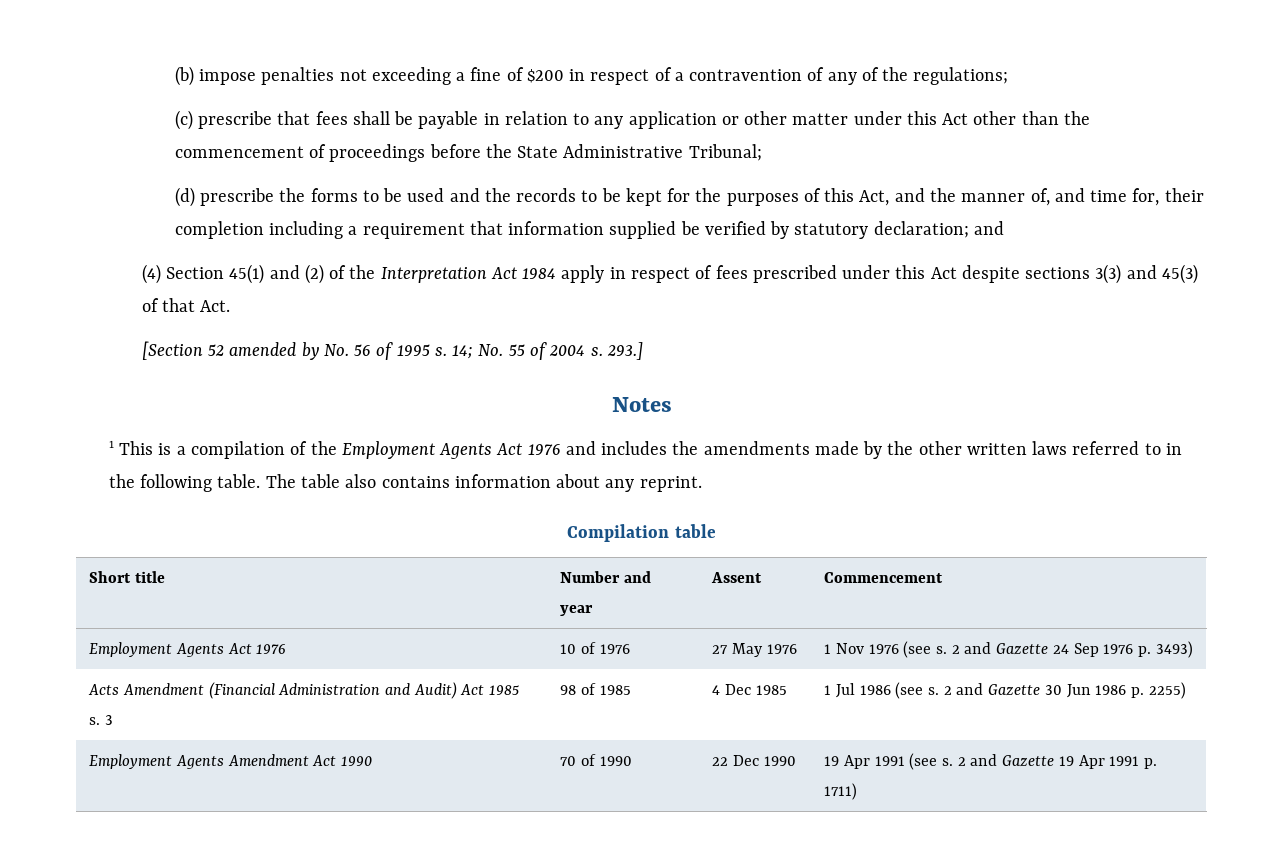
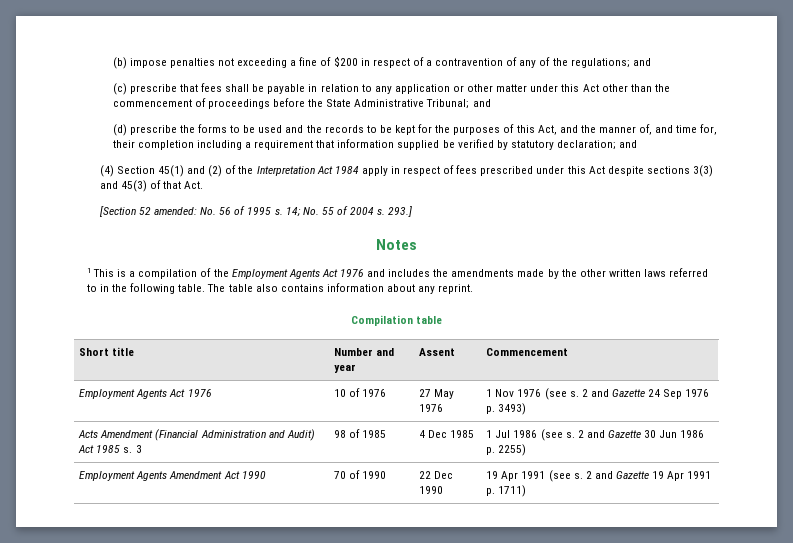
(1009, 76) none -> [632,58,651,66] and
(762, 152) none -> [472,99,491,107] and
[229,342,319,360] amended by -> [154,207,198,215] amended:

